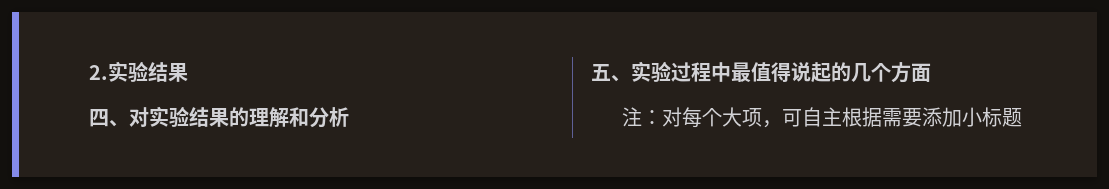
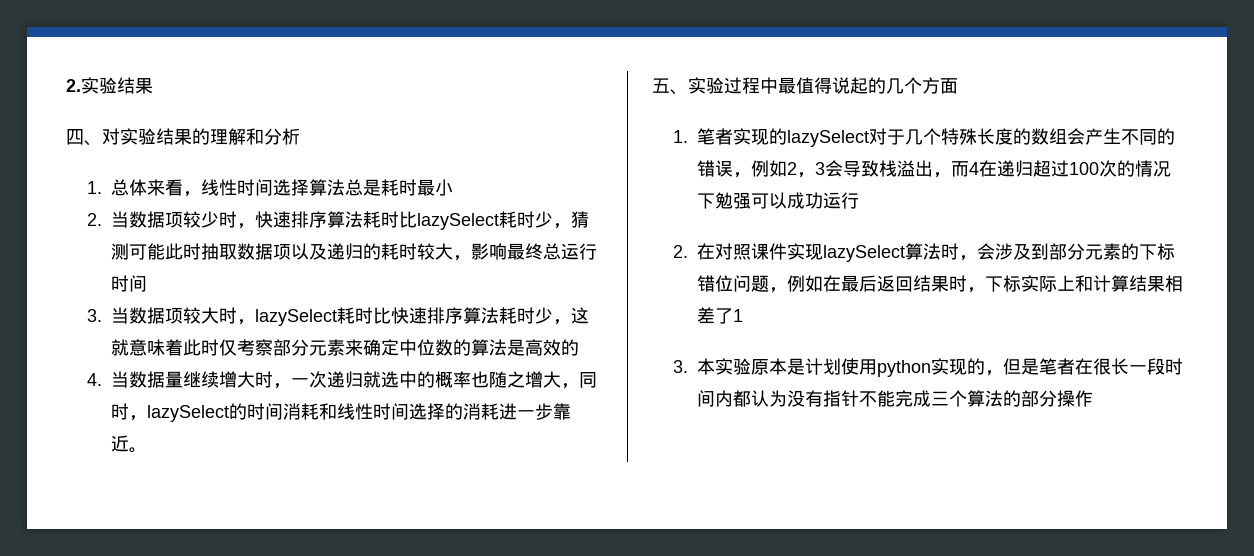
(349, 117) none -> [86,179,453,197] [86,211,589,230] [110,243,597,261] [110,275,147,292] [86,307,589,326] [110,339,579,356] [86,371,597,389] [110,403,571,422] [110,435,147,453] // 1.总体来看，线性时间选择算法总是耗时最小 // 2.当数据项较少时，快速排序算法耗时比lazySelect耗时少，猜测可能此时抽取数据项以及递归的耗时较大，影响最终总运行时间 // 3.当数据项较大时，lazySelect耗时比快速排序算法耗时少，这就意味着此时仅考察部分元素来确定中位数的算法是高效的 // 4.当数据量继续增大时，一次递归就选中的概率也随之增大，同时，lazySelect的时间消耗和线性时间选择的消耗进一步靠近。
[622,107,1023,128] 注：对每个大项，可自主根据需要添加小标题 -> [672,128,1175,147] [696,160,1171,178] [696,192,859,209] [672,243,1175,262] [696,275,1183,293] [696,307,743,324] [672,358,1183,377] [696,390,1093,407] 1.笔者实现的lazySelect对于几个特殊长度的数组会产生不同的错误，例如2，3会导致栈溢出，而4在递归超过100次的情况下勉强可以成功运行 // 2.在对照课件实现lazySelect算法时，会涉及到部分元素的下标错位问题，例如在最后返回结果时，下标实际上和计算结果相差了1 // 3.本实验原本是计划使用python实现的，但是笔者在很长一段时间内都认为没有指针不能完成三个算法的部分操作

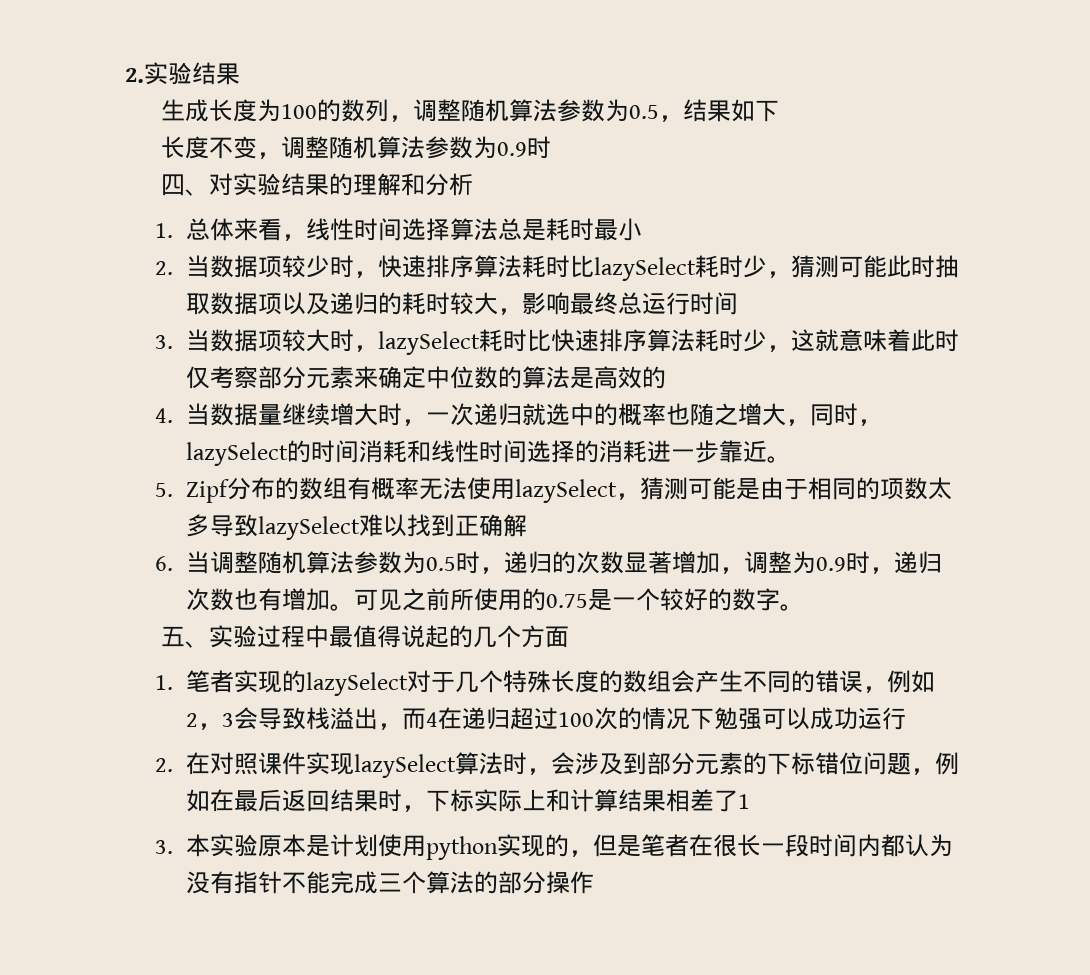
(153, 86) none -> [160,99,779,122] [160,136,551,159] // 生成长度为100的数列，调整随机算法参数为0.5，结果如下 // 长度不变，调整随机算法参数为0.9时
(147, 450) none -> [155,477,952,503] [185,514,527,540] [155,551,942,574] [185,588,804,611] // 5. Zipf分布的数组有概率无法使用lazySelect，猜测可能是由于相同的项数太多导致lazySelect难以找到正确解 // 6.当调整随机算法参数为0.5时，递归的次数显著增加，调整为0.9时，递归次数也有增加。可见之前所使用的0.75是一个较好的数字。

